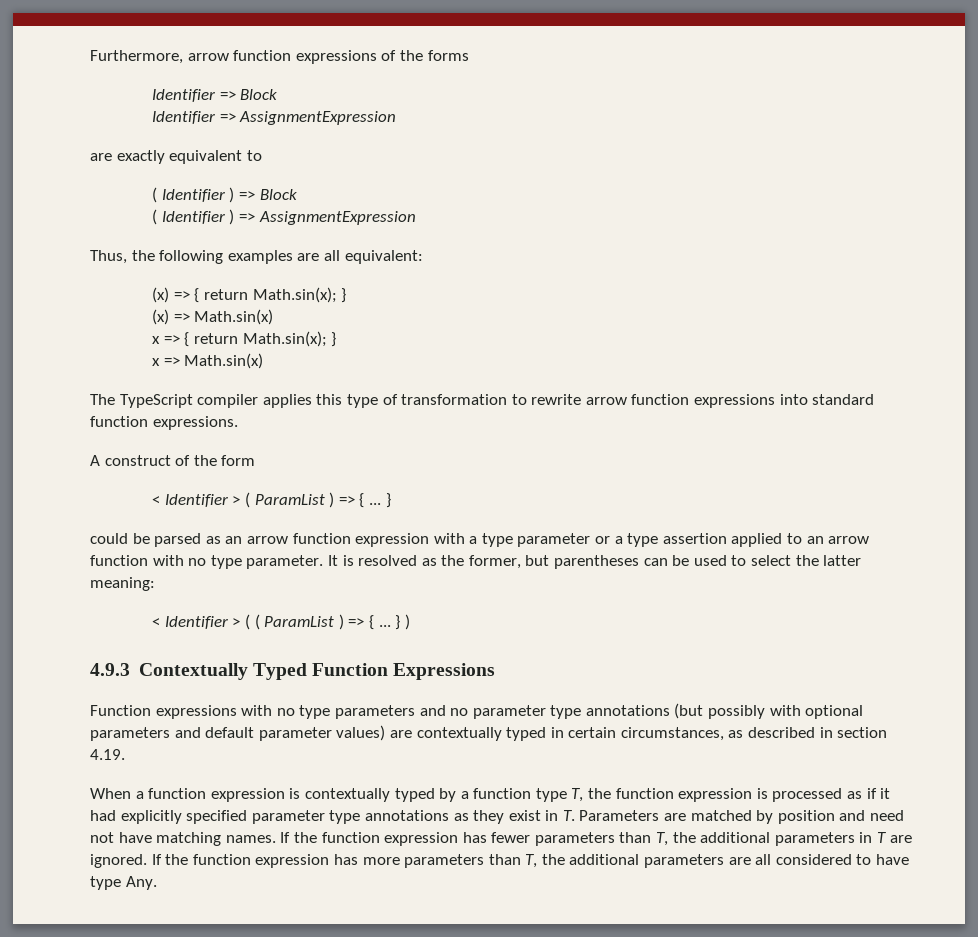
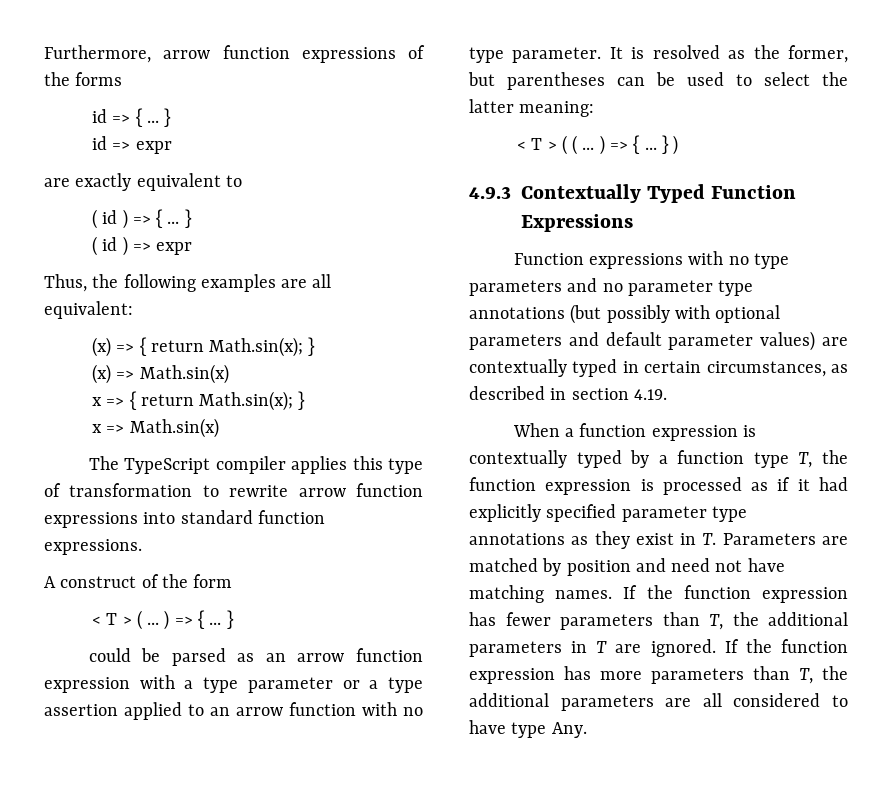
[152,89,278,102] [152,111,397,125] Identifier => Block // Identifier => AssignmentExpression -> [92,108,172,127] [92,136,172,154] id => { ... } // id => expr
[161,187,297,203] [152,209,416,225] Identifier ) => Block // ( Identifier ) => AssignmentExpression -> [102,209,192,229] [92,236,193,256] id ) => { ... } // ( id ) => expr
[164,492,325,508] Identifier > ( ParamList -> [106,610,160,630] T > ( ...
[164,616,228,629] Identifier -> [531,138,543,150] T
[264,616,335,627] ParamList -> [582,147,595,150] ...

